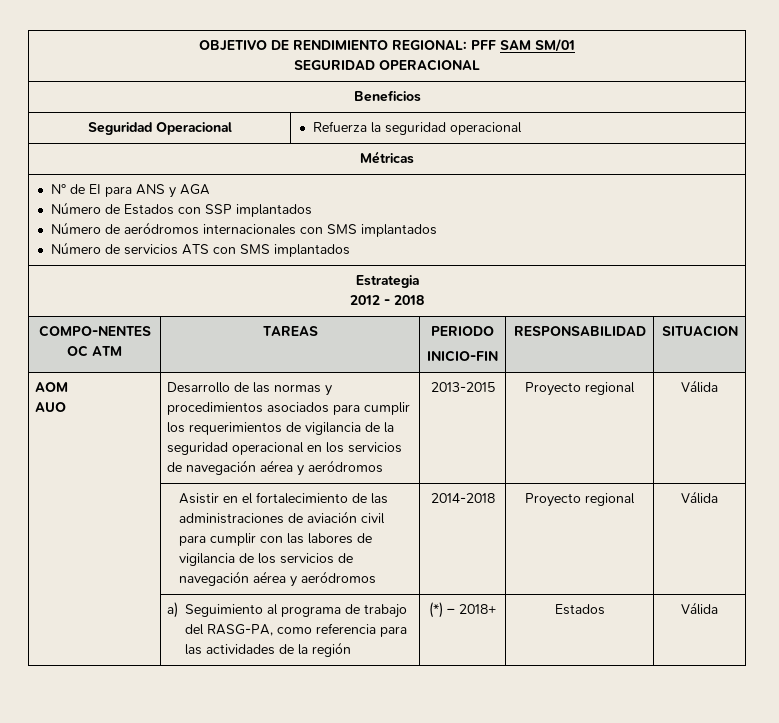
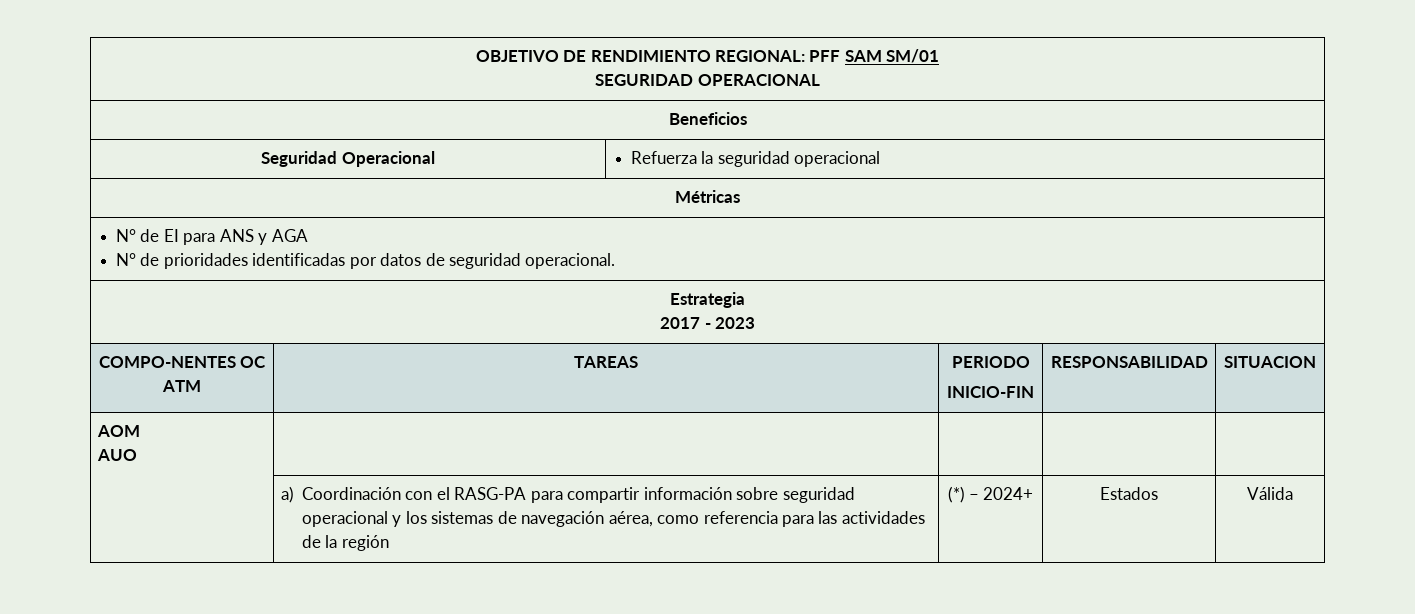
[50,202,312,217] [50,222,437,237] [50,242,350,257] [355,275,419,288] [350,295,424,305] Número de Estados con SSP implantados // Número de aeródromos internacionales con SMS implantados // Número de servicios ATS con SMS implantados // Estrategia // 2012 - 2018 -> [115,253,616,269] [670,292,745,308] [660,317,755,329] N° de prioridades identificadas por datos de seguridad operacional. // Estrategia // 2017 - 2023
[167,382,333,396] [167,402,411,415] [167,422,395,435] [167,442,403,455] [167,460,384,476] [430,382,495,392] [525,382,635,396] [681,380,718,393] [179,492,389,504] [179,511,386,524] [179,533,373,546] [179,553,354,566] [179,571,377,587] [430,493,495,503] [525,493,635,507] [681,491,718,504] [167,602,408,618] [185,624,274,636] Desarrollo de las normas y procedimientos asociados para cumplir los requerimientos de vigilancia de la seguridad operacional en los servicios de navegación aérea y aeródromos | 2013-2015 | Proyecto regional | Válida // | Asistir en el fortalecimiento de las administraciones de aviación civil para cumplir con las labores de vigilancia de los servicios de navegación aérea y aeródromos | 2014-2018 | Proyecto regional | Válida // | a) Seguimiento al programa de trabajo del RASG-PA, -> [280,486,855,503] [301,511,653,527] | | | // | a) Coordinación con el RASG-PA para compartir información sobre seguridad operacional y los sistemas de navegación aérea,
[459,604,496,614] 2018+ -> [983,487,1034,500] 2024+

